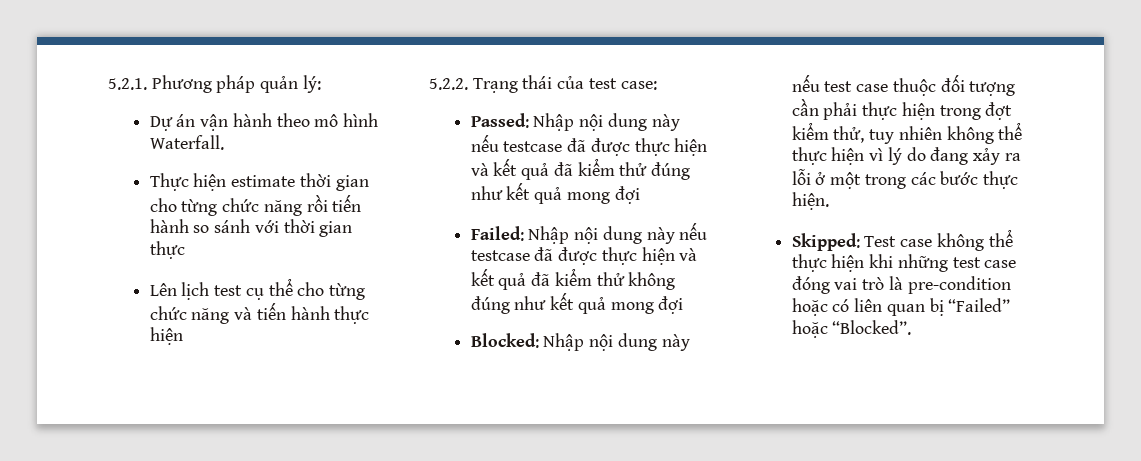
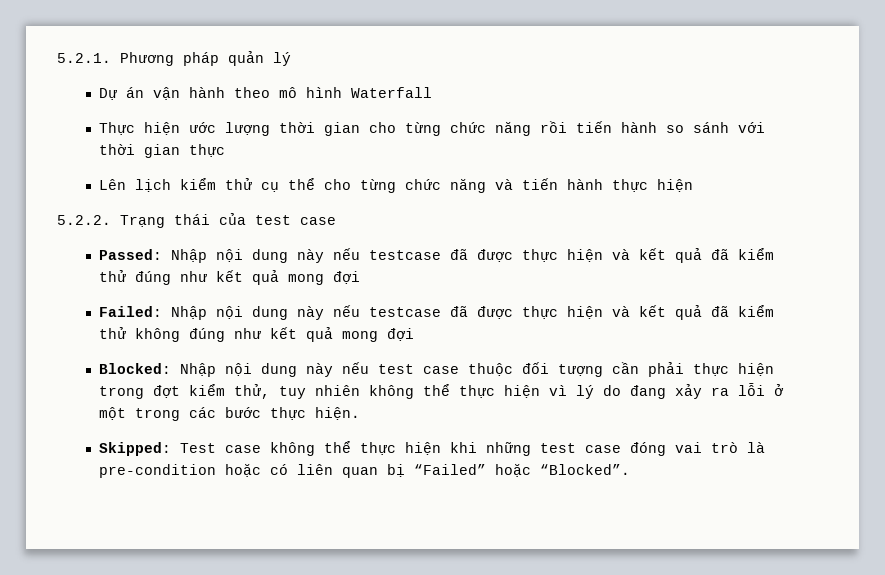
[302,75,321,93] lý: -> [273,52,291,66] lý
[149,135,224,150] Waterfall. -> [351,87,433,98] Waterfall
[231,175,296,187] estimate -> [189,122,271,136] ước lượng
[214,285,243,296] test -> [180,178,253,190] kiểm thử
[620,81,657,90] case: -> [300,217,336,225] case

